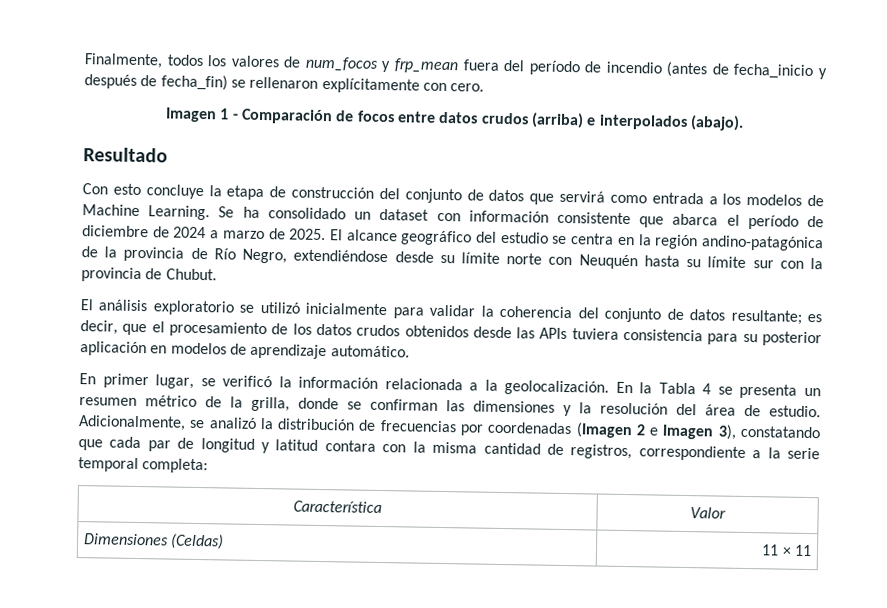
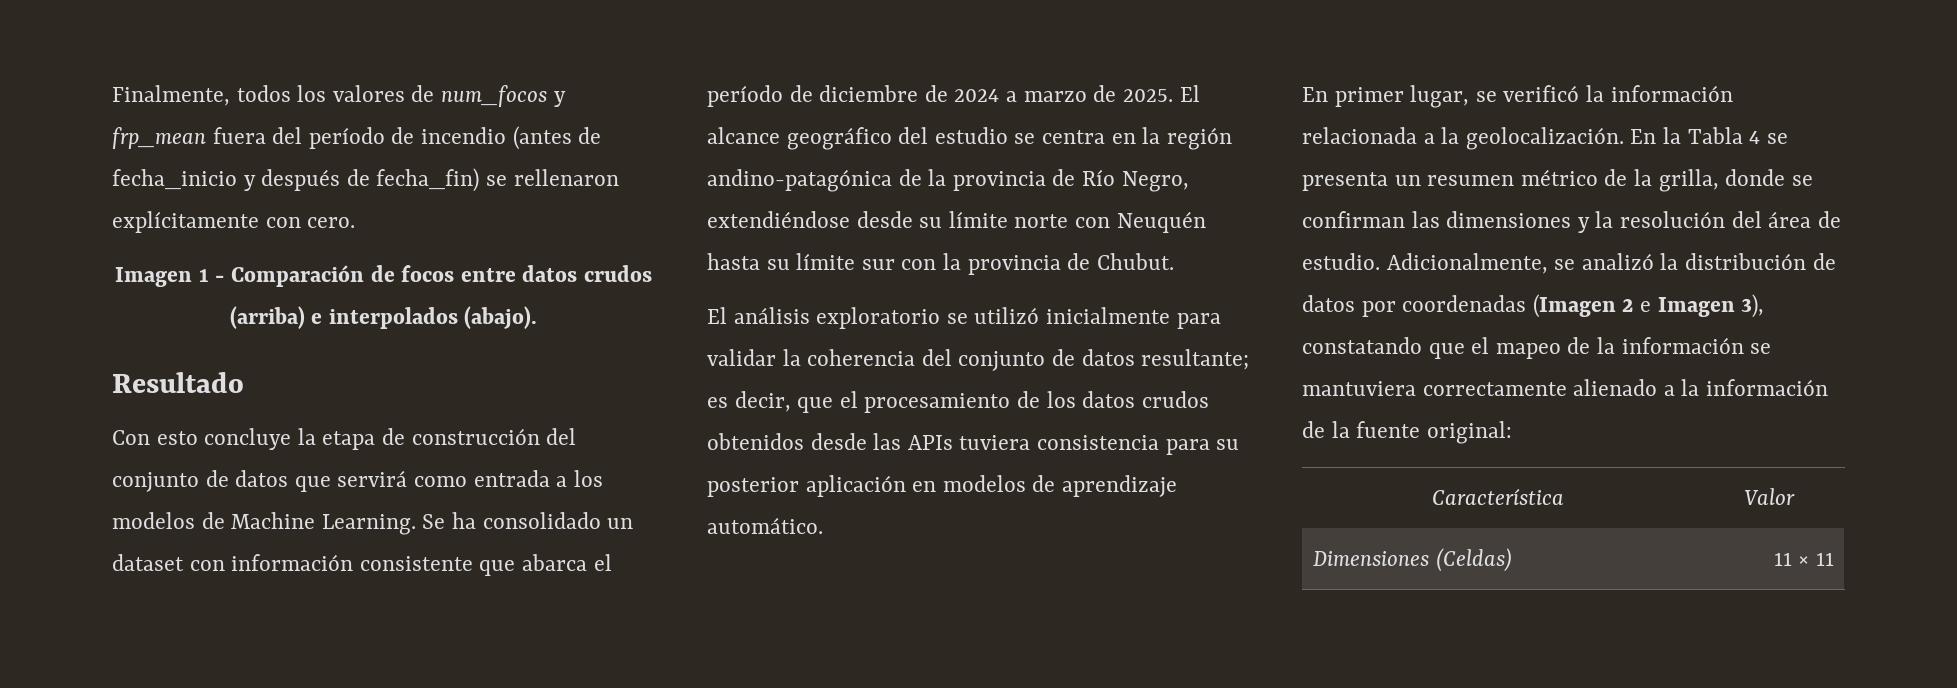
[379,419,457,433] frecuencias -> [1302,295,1355,312] datos
[109,436,820,461] [78,457,209,474] cada par de longitud y latitud contara con la misma cantidad de registros, correspondiente a la serie temporal completa: -> [1471,337,1772,359] [1302,379,1829,396] [1302,421,1512,444] el mapeo de la información se mantuviera correctamente alienado a la información de la fuente original:

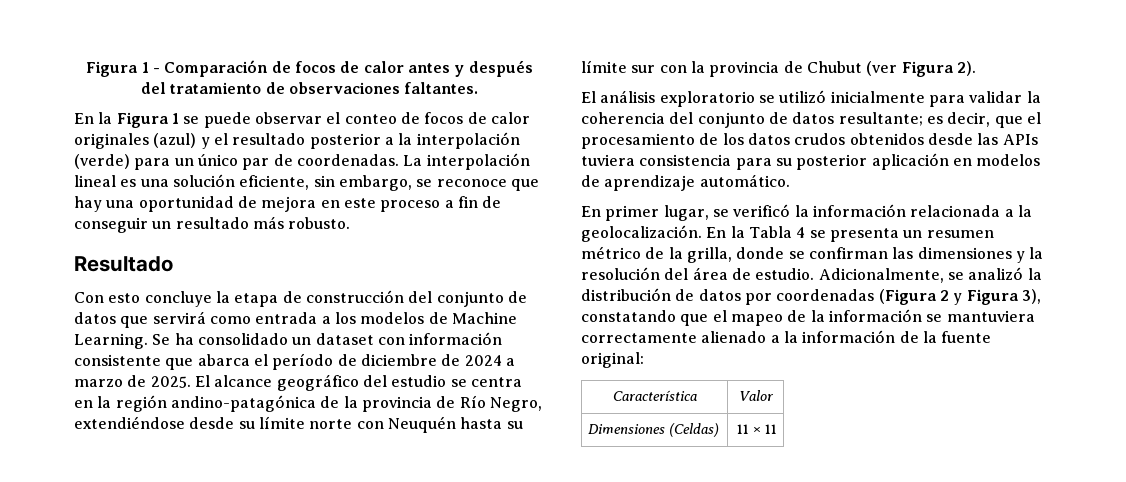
[112,85,566,107] [112,126,602,150] [112,168,619,192] [112,211,356,233] [115,267,193,287] Finalmente, todos los valores de num_focos y frp_mean fuera del período de incendio (antes de fecha_inicio y después de fecha_fin) se rellenaron explícitamente con cero. // Imagen -> [86,61,139,77] Figura
[460,265,652,282] [229,306,538,329] entre datos crudos (arriba) e interpolados (abajo). -> [340,60,533,77] [140,82,479,94] [74,112,530,128] [74,132,520,149] [74,153,530,170] [74,174,539,191] [74,196,502,212] [74,216,351,233] de calor antes y después del tratamiento de observaciones faltantes. // En la Figura 1 se puede observar el conteo de focos de calor originales (azul) y el resultado posterior a la interpolación (verde) para un único par de coordenadas. La interpolación lineal es una solución eficiente, sin embargo, se reconoce que hay una oportunidad de mejora en este proceso a fin de conseguir un resultado más robusto.
[1096,253,1174,270] Chubut. -> [806,61,976,77] Chubut (ver Figura 2).
[1532,294,1735,318] (Imagen 2 e Imagen -> [878,289,1019,305] (Figura 2 y Figura

